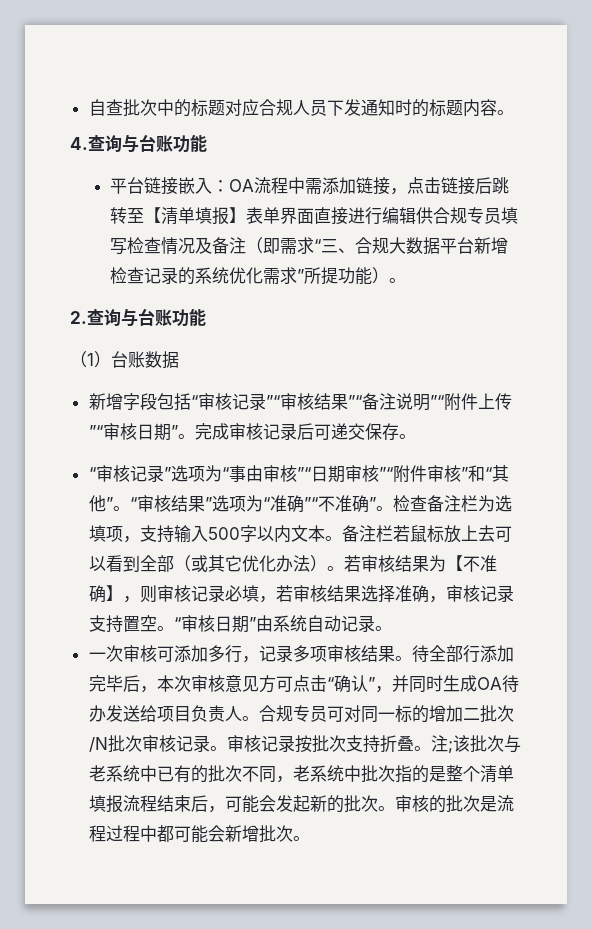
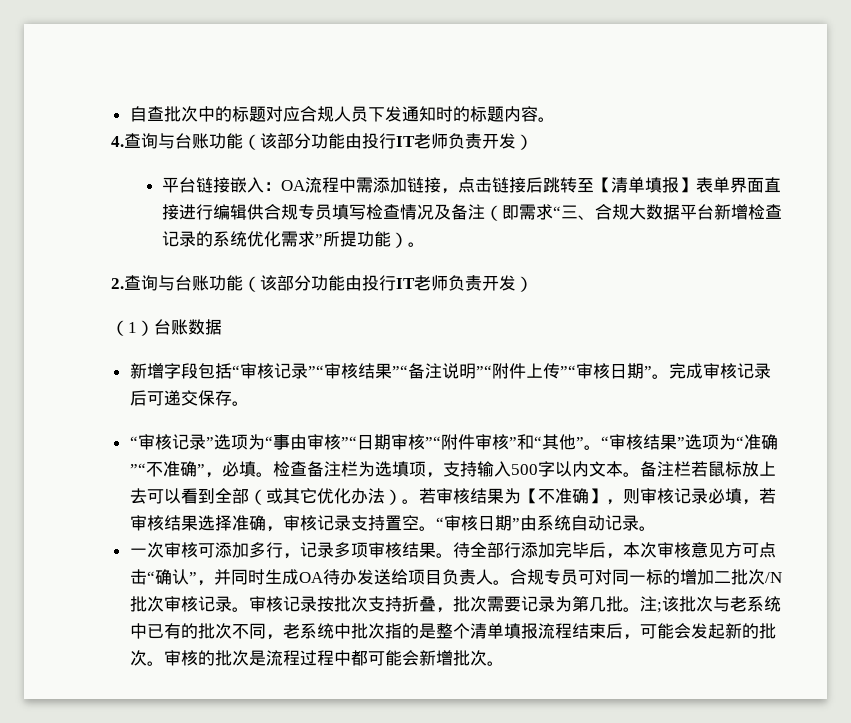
(207, 143) none -> [243,133,533,150] （该部分功能由投行IT老师负责开发）
(206, 317) none -> [243,275,533,292] （该部分功能由投行IT老师负责开发）
(376, 503) none -> [204,461,256,478] ，必填
(414, 743) none -> [435,596,623,613] ，批次需要记录为第几批

